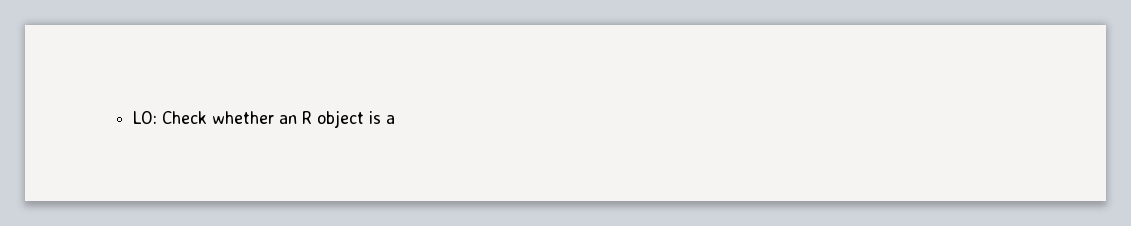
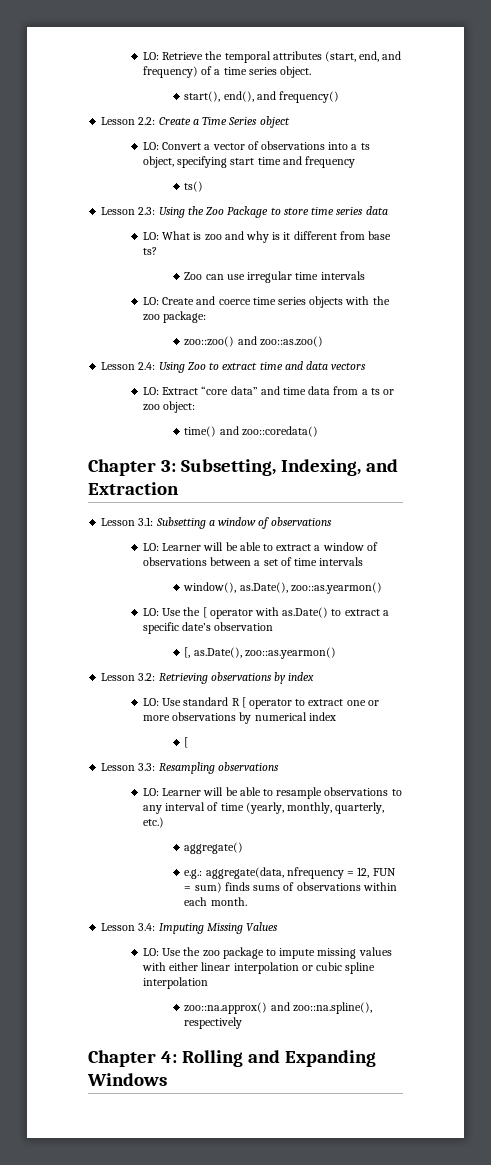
[132,110,395,128] LO: Check whether an R object is a -> [142,51,402,63] [142,66,311,78] [184,91,340,103] [101,116,290,128] [142,141,370,150] [142,156,355,168] [184,181,204,192] [101,206,388,218] [142,231,392,243] [142,247,157,255] [184,271,365,283] [142,296,390,308] [142,311,207,323] [184,336,323,347] [101,361,367,373] [142,386,395,395] [142,401,196,413] [184,426,318,437] [88,459,398,476] [88,482,179,495] [101,517,332,529] [142,542,378,551] [142,557,364,566] [183,582,382,594] [142,607,389,619] [142,622,274,634] [184,647,336,659] [101,672,315,684] [142,697,379,709] [142,712,336,724] [184,737,189,748] [101,762,279,774] [142,787,402,799] [142,802,385,814] [142,817,164,828] [184,842,244,854] [184,867,396,879] [184,882,397,893] [184,897,247,906] [101,922,279,934] [142,947,392,959] [141,962,376,974] [142,977,208,989] [184,1002,372,1014] [184,1017,243,1029] [88,1050,376,1067] [87,1073,167,1086] LO: Retrieve the temporal attributes (start, end, and frequency) of a time series object. // start(), end(), and frequency() // Lesson 2.2: Create a Time Series object // LO: Convert a vector of observations into a ts object, specifying start time and frequency // ts() // Lesson 2.3: Using the Zoo Package to store time series data // LO: What is zoo and why is it different from base ts? // Zoo can use irregular time intervals // LO: Create and coerce time series objects with the zoo package: // zoo::zoo() and zoo::as.zoo() // Lesson 2.4: Using Zoo to extract time and data vectors // LO: Extract “core data” and time data from a ts or zoo object: // time() and zoo::coredata() // Chapter 3: Subsetting, Indexing, and Extraction // Lesson 3.1: Subsetting a window of observations // LO: Learner will be able to extract a window of observations between a set of time intervals // window(), as.Date(), zoo::as.yearmon() // LO: Use the [ operator with as.Date() to extract a specific date’s observation // [, as.Date(), zoo::as.yearmon() // Lesson 3.2: Retrieving observations by index // LO: Use standard R [ operator to extract one or more observations by numerical index // [ // Lesson 3.3: Resampling observations // LO: Learner will be able to resample observations to any interval of time (yearly, monthly, quarterly, etc.) // aggregate() // e.g.: aggregate(data, nfrequency = 12, FUN = sum) finds sums of observations within each month. // Lesson 3.4: Imputing Missing Values // LO: Use the zoo package to impute missing values with either linear interpolation or cubic spline interpolation // zoo::na.approx() and zoo::na.spline(), respectively // Chapter 4: Rolling and Expanding Windows

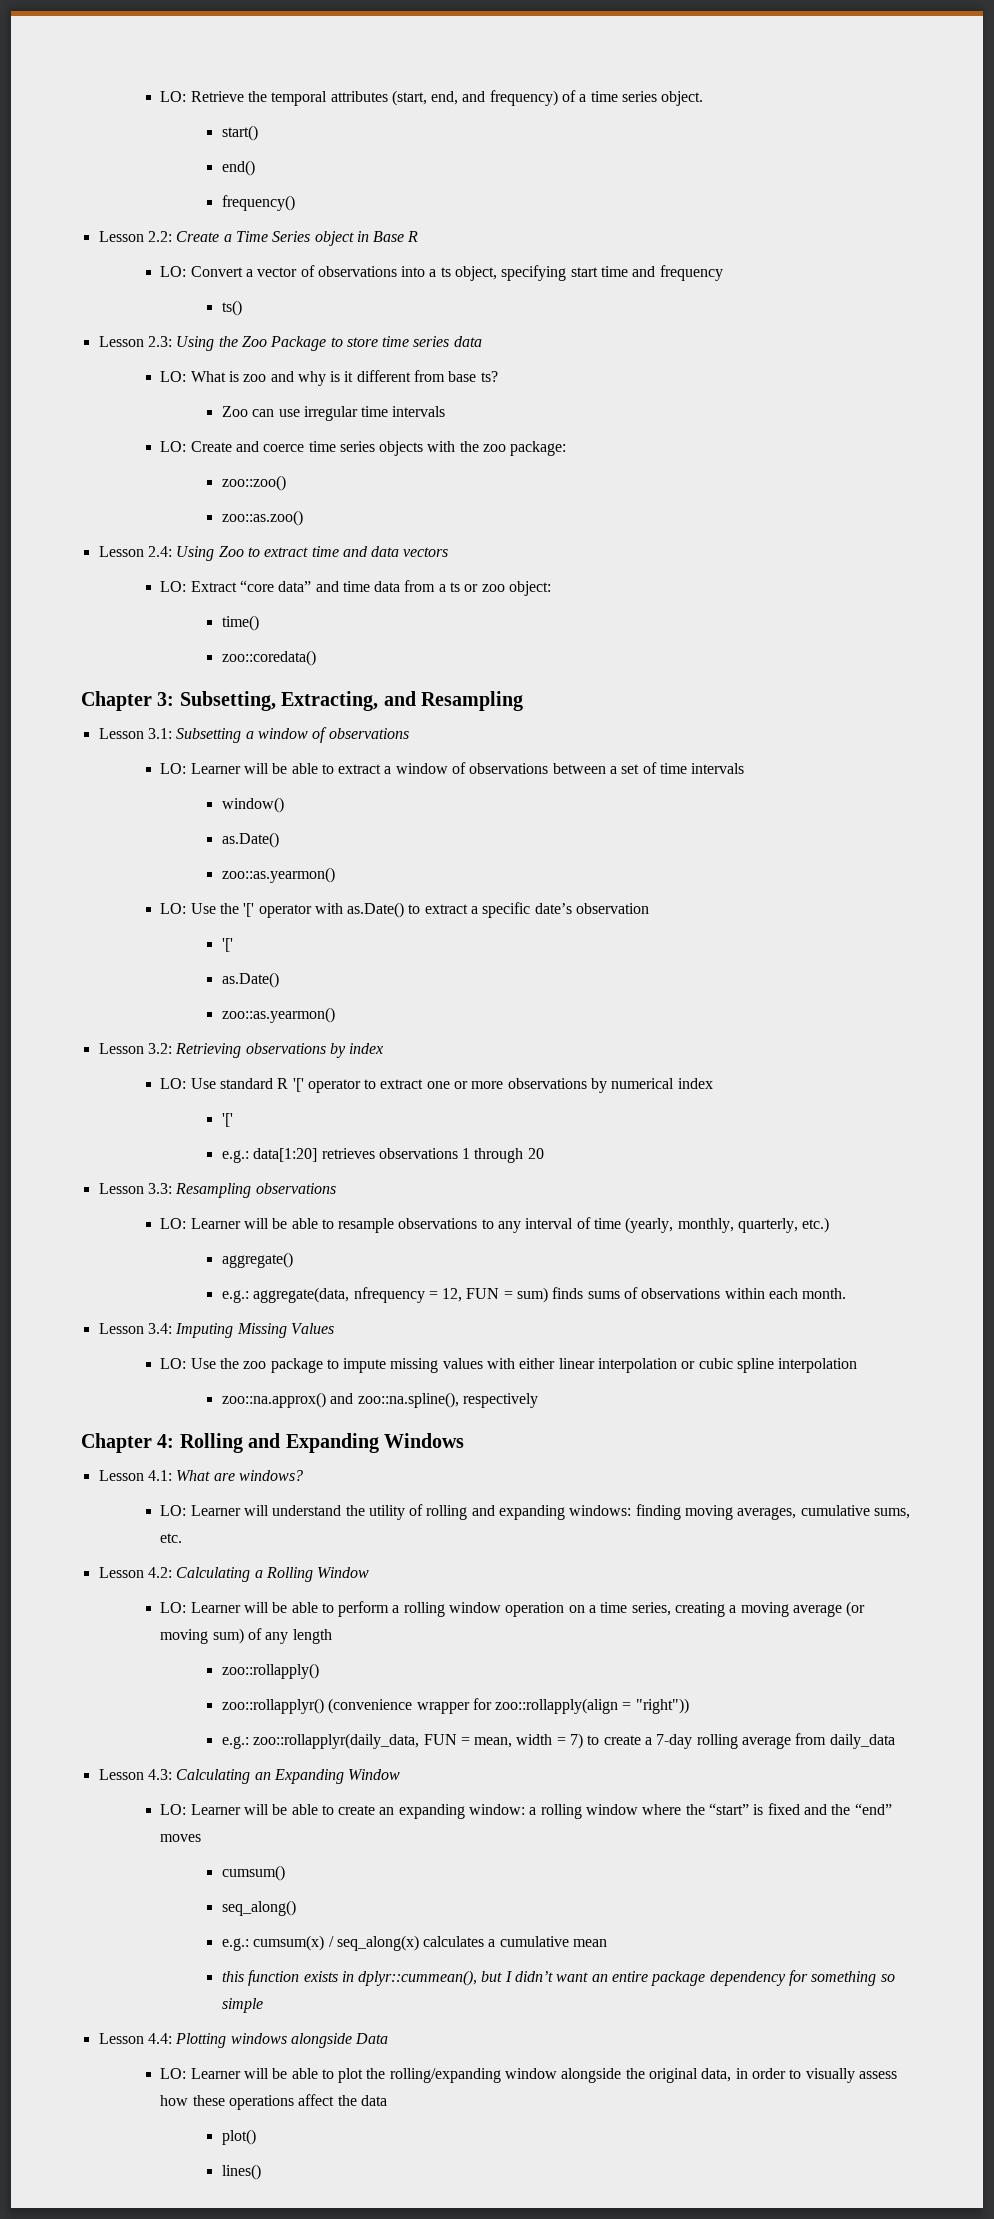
[184,91,276,102] start(), end(), and -> [221,125,258,141] [221,160,255,176] start() // end() //
(290, 122) none -> [356,231,419,242] in Base R
[237,336,257,345] and -> (286, 483) //
[219,426,239,435] and -> (259, 623) //
[280,459,398,476] [88,482,179,495] Indexing, and Extraction -> [281,691,523,711] Extracting, and Resampling
[183,582,288,593] window(), as.Date(), -> [221,797,284,813] [221,832,279,848] window() // as.Date() //
[202,607,207,618] [ -> [243,903,255,917] '['
[184,647,242,658] [, as.Date(), -> [221,938,233,952] [221,972,279,988] '[' // as.Date() //
[241,697,246,708] [ -> [292,1078,304,1092] '['
[184,737,189,748] [ -> [221,1113,233,1127] [221,1148,544,1163] '[' // e.g.: data[1:20] retrieves observations 1 through 20
(167, 1079) none -> [98,1470,303,1481] [160,1504,911,1520] [160,1533,183,1543] [98,1567,370,1582] [160,1601,866,1617] [160,1628,332,1644] [221,1663,319,1679] [221,1698,689,1714] [221,1733,895,1749] [98,1769,401,1784] [160,1803,892,1819] [160,1834,202,1842] [221,1865,285,1881] [221,1900,296,1916] [221,1935,608,1951] [221,1970,895,1986] [221,1998,263,2013] [98,2033,389,2048] [160,2068,898,2083] [160,2094,387,2110] [221,2129,256,2145] [221,2164,261,2180] // Lesson 4.1: What are windows? // LO: Learner will understand the utility of rolling and expanding windows: finding moving averages, cumulative sums, etc. // Lesson 4.2: Calculating a Rolling Window // LO: Learner will be able to perform a rolling window operation on a time series, creating a moving average (or moving sum) of any length // zoo::rollapply() // zoo::rollapplyr() (convenience wrapper for zoo::rollapply(align = "right")) // e.g.: zoo::rollapplyr(daily_data, FUN = mean, width = 7) to create a 7-day rolling average from daily_data // Lesson 4.3: Calculating an Expanding Window // LO: Learner will be able to create an expanding window: a rolling window where the “start” is fixed and the “end” moves // cumsum() // seq_along() // e.g.: cumsum(x) / seq_along(x) calculates a cumulative mean // this function exists in dplyr::cummean(), but I didn’t want an entire package dependency for something so simple // Lesson 4.4: Plotting windows alongside Data // LO: Learner will be able to plot the rolling/expanding window alongside the original data, in order to visually assess how these operations affect the data // plot() // lines()

